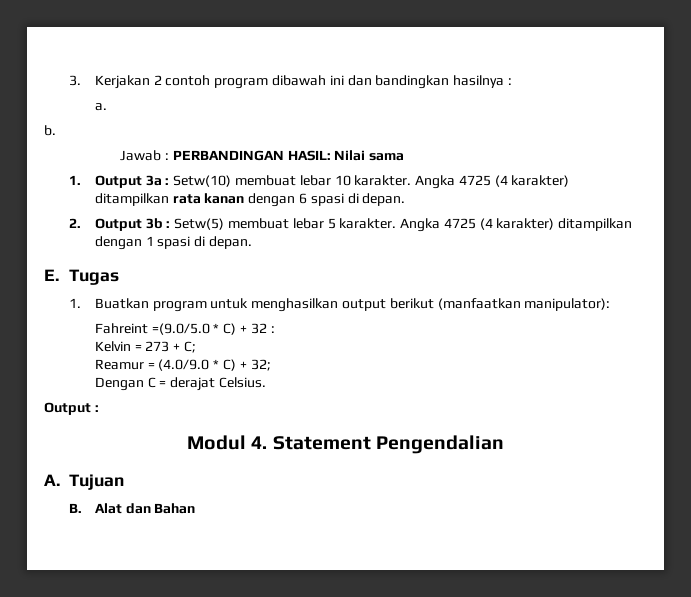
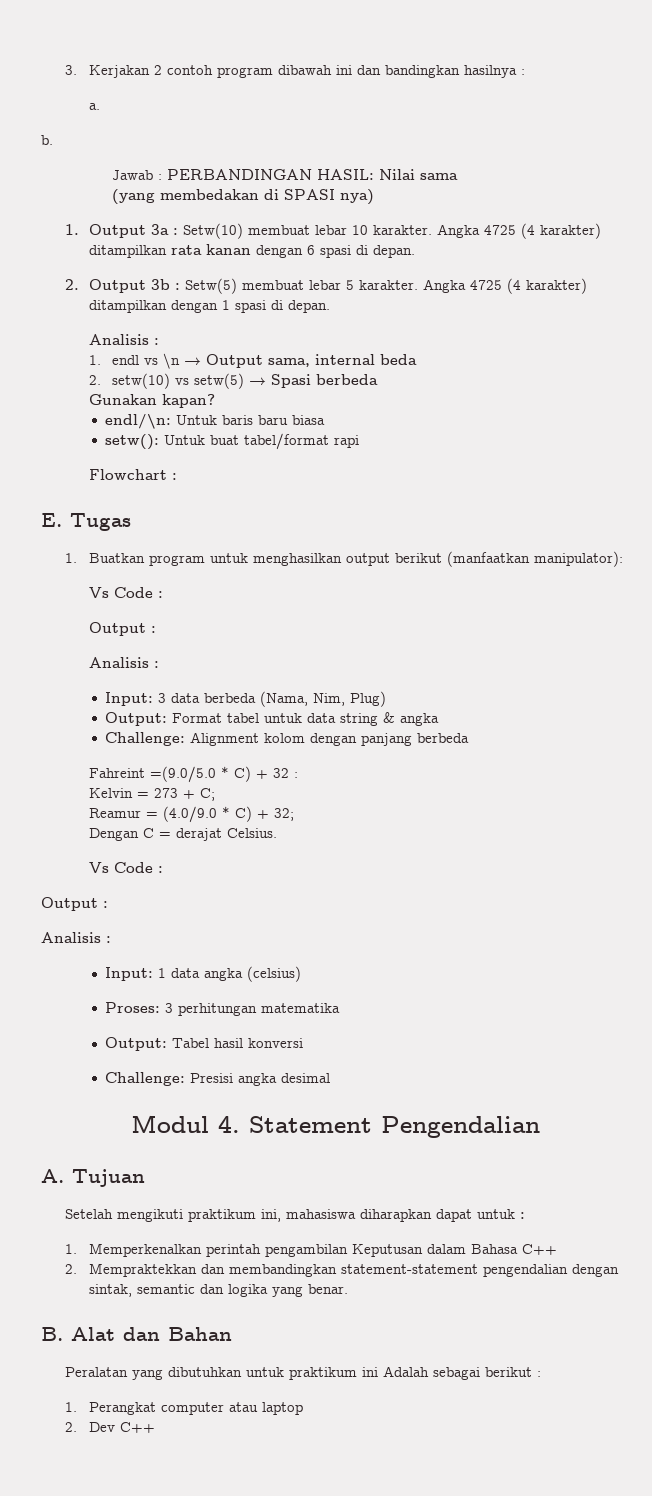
(405, 157) none -> [112,189,375,205] // (yang membedakan di SPASI nya)
(252, 242) none -> [88,334,159,345] [88,353,418,369] [88,373,379,389] [88,394,215,408] [105,414,326,429] [105,433,360,450] [88,469,177,480] // Analisis : // 1. endl vs \n → Output sama, internal beda // 2. setw(10) vs setw(5) → Spasi berbeda // Gunakan kapan? // endl/\n: Untuk baris baru biasa // setw(): Untuk buat tabel/format rapi // Flowchart :
(611, 304) none -> [88,587,163,598] [88,622,156,636] [88,657,159,668] [105,691,387,707] [105,712,440,726] [105,732,470,746] // Vs Code : // Output : // Analisis : // Input: 3 data berbeda (Nama, Nim, Plug) // Output: Format tabel untuk data string & angka // Challenge: Alignment kolom dengan panjang berbeda
[44,402,99,415] // Output : -> [88,862,163,873] [41,897,108,911] [41,932,111,943] [105,966,302,982] [105,1002,341,1016] [105,1037,304,1051] [105,1072,331,1086] // Vs Code : // Output : // Analisis : // Input: 1 data angka (celsius) // Proses: 3 perhitungan matematika // Output: Tabel hasil konversi // Challenge: Presisi angka desimal
[69,503,196,514] B. Alat dan Bahan -> [64,1209,525,1222] [64,1243,557,1257] [64,1263,619,1277] [88,1284,348,1297] [41,1327,232,1341] [64,1366,541,1380] [64,1402,303,1415] [64,1422,155,1433] Setelah mengikuti praktikum ini, mahasiswa diharapkan dapat untuk : // 1. Memperkenalkan perintah pengambilan Keputusan dalam Bahasa C++ // 2. Mempraktekkan dan membandingkan statement-statement pengendalian dengan sintak, semantic dan logika yang benar. // B. Alat dan Bahan // Peralatan yang dibutuhkan untuk praktikum ini Adalah sebagai berikut : // 1. Perangkat computer atau laptop // 2. Dev C++

